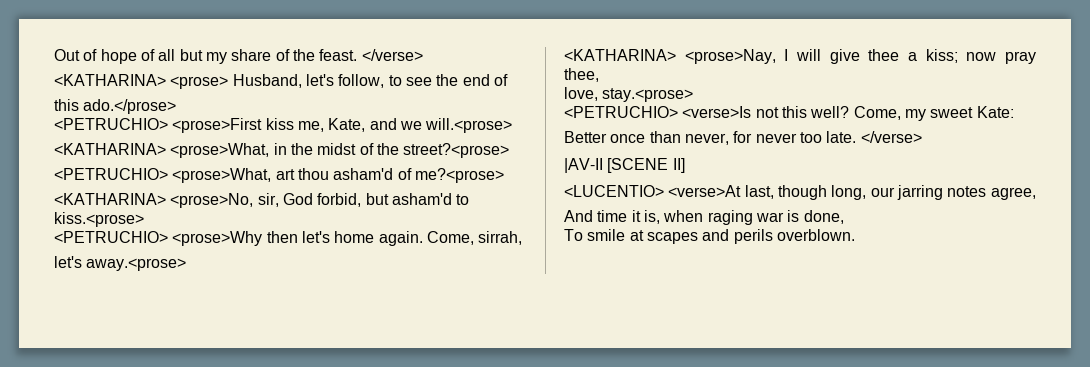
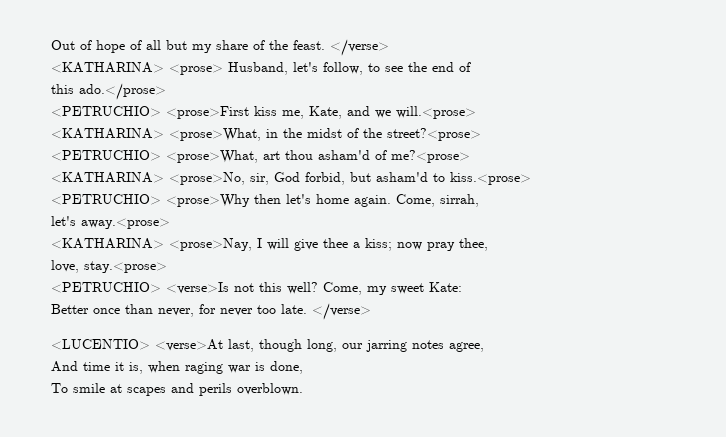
[564,158,685,173] // |AV-II [SCENE II] -> (371, 311) none

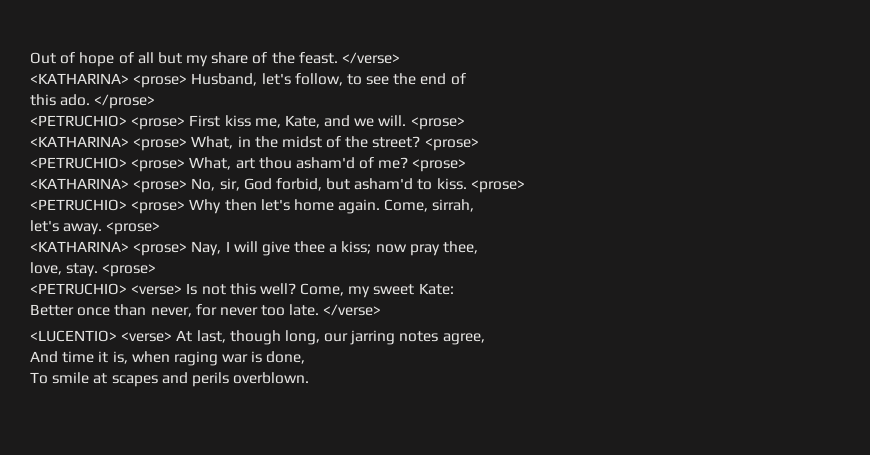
[79,83,166,100] [51,106,249,119] ado.</prose> // <PETRUCHIO> <prose>First -> [60,94,156,109] [30,115,221,130] ado. </prose> // <PETRUCHIO> <prose> First
[396,106,476,119] [51,128,261,141] will.<prose> // <KATHARINA> <prose>What, -> [378,115,465,130] [30,136,234,151] will. <prose> // <KATHARINA> <prose> What,
[387,128,481,141] [51,150,258,163] street?<prose> // <PETRUCHIO> <prose>What, -> [372,136,479,151] [30,157,232,172] street? <prose> // <PETRUCHIO> <prose> What,
[391,150,470,163] [51,172,245,185] me?<prose> // <KATHARINA> <prose>No, -> [378,157,467,172] [30,178,216,193] me? <prose> // <KATHARINA> <prose> No,
[450,172,531,185] [51,194,250,207] kiss.<prose> // <PETRUCHIO> <prose>Why -> [436,178,525,193] [30,199,222,214] kiss. <prose> // <PETRUCHIO> <prose> Why
[81,218,170,229] [51,238,252,251] away.<prose> // <KATHARINA> <prose>Nay, -> [63,222,161,235] [30,241,222,256] away. <prose> // <KATHARINA> <prose> Nay,
[84,261,167,273] [51,282,229,294] stay.<prose> // <PETRUCHIO> <verse>Is -> [66,263,157,277] [30,283,198,295] stay. <prose> // <PETRUCHIO> <verse> Is
[155,339,223,351] <verse>At -> [121,330,193,342] <verse> At

